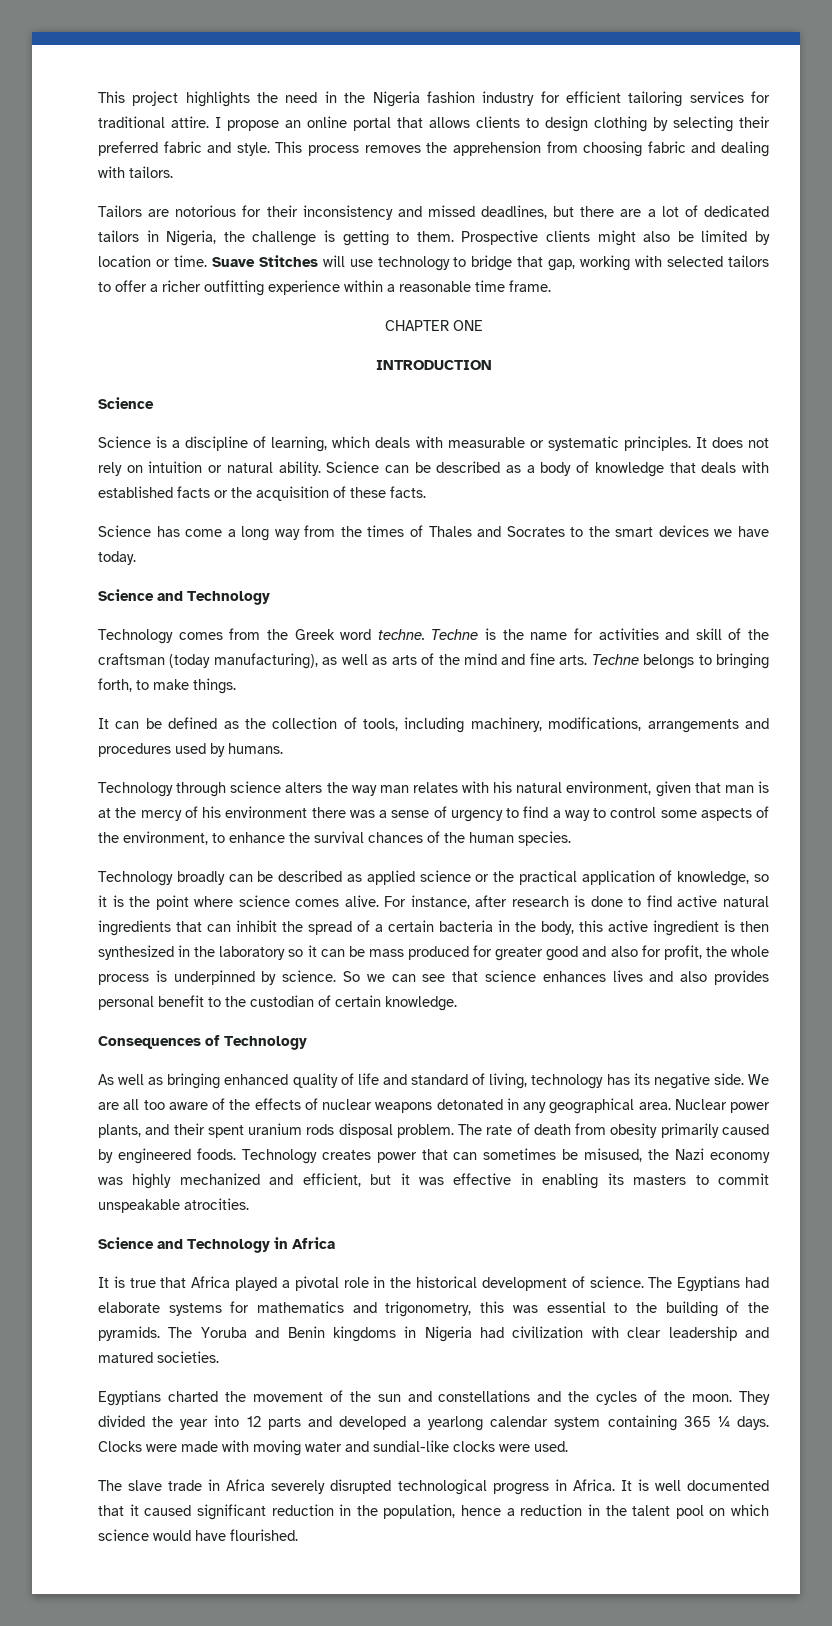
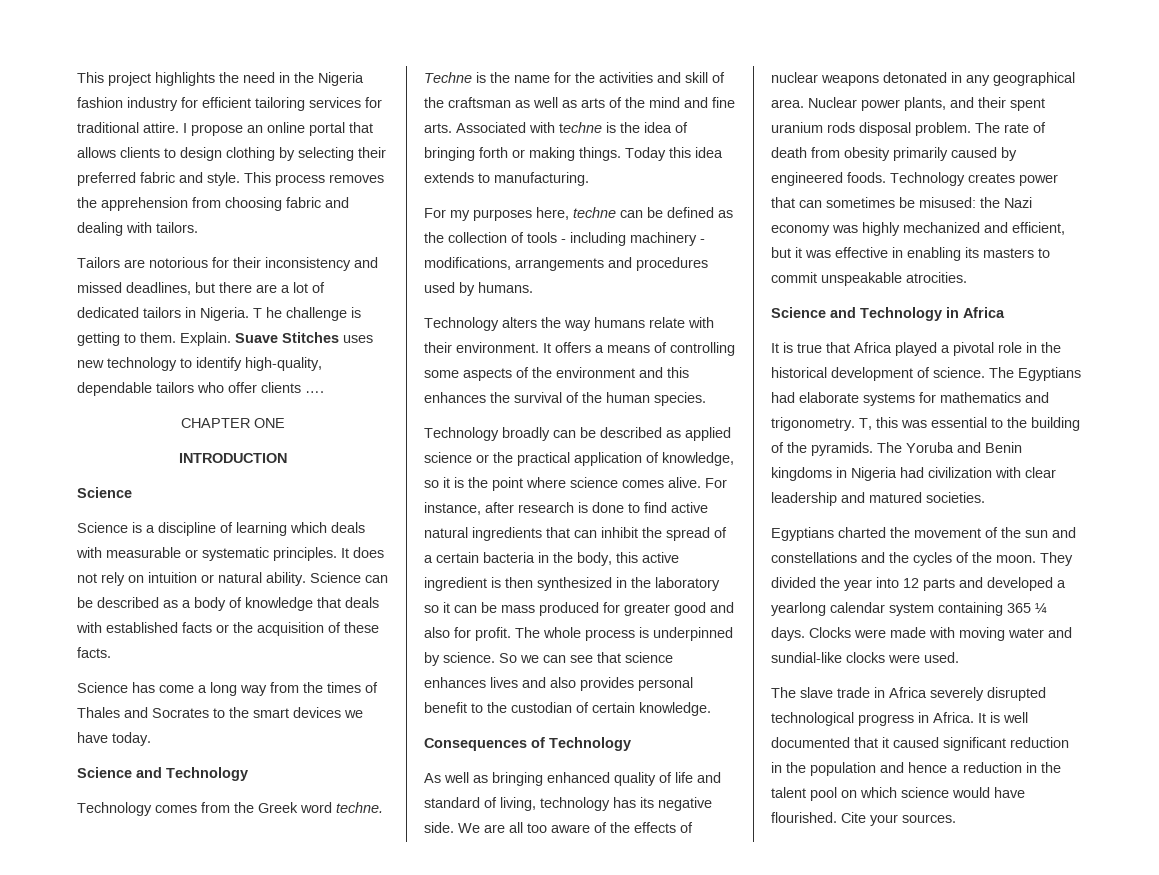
[166,230,245,246] Nigeria, the -> [200,307,282,321] Nigeria. T he
[461,230,771,246] [98,255,769,271] [98,280,551,296] Prospective clients might also be limited by location or time. Suave Stitches will use technology to bridge that gap, working with selected tailors to offer a richer outfitting experience within a reasonable time frame. -> [180,332,373,346] [77,357,322,371] [77,382,324,396] Explain. Suave Stitches uses new technology to identify high-quality, dependable tailors who offer clients ….
[271,436,328,452] learning, -> [236,522,287,536] learning
(593, 634) none -> [575,72,595,83] the
[169,653,318,669] (today manufacturing), -> (511, 102) none
[591,653,769,669] [98,678,236,694] [98,718,109,729] Techne belongs to bringing forth, to make things. // It -> [456,122,688,133] [424,147,723,161] [424,172,589,186] [424,207,616,221] Associated with techne is the idea of bringing forth or making things. Today this idea extends to manufacturing. // For my purposes here, techne
[363,717,542,733] tools, including machinery, -> [527,232,705,246] tools - including machinery -
[176,781,282,797] through science -> (499, 324) none
[379,781,769,797] [98,806,769,822] [98,831,285,845] man relates with his natural environment, given that man is at the mercy of his environment there was a sense of urgency to find a way to control some aspects of the environment, to enhance -> [594,317,714,328] [424,342,735,356] [424,367,689,381] [424,392,486,403] humans relate with their environment. It offers a means of controlling some aspects of the environment and this enhances
[368,832,423,843] chances -> (562, 397) none
[663,945,727,960] profit, the -> [475,627,540,641] profit. The
[584,1148,643,1162] misused, -> [919,197,976,208] misused:
[385,1301,472,1317] trigonometry, -> [771,417,872,431] trigonometry. T,
[383,1504,456,1519] population, -> [810,762,904,776] population and
(298, 1535) none -> [841,812,956,826] Cite your sources.

